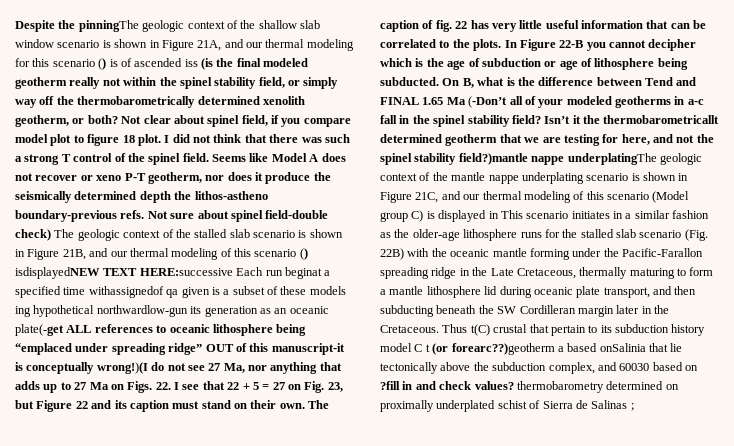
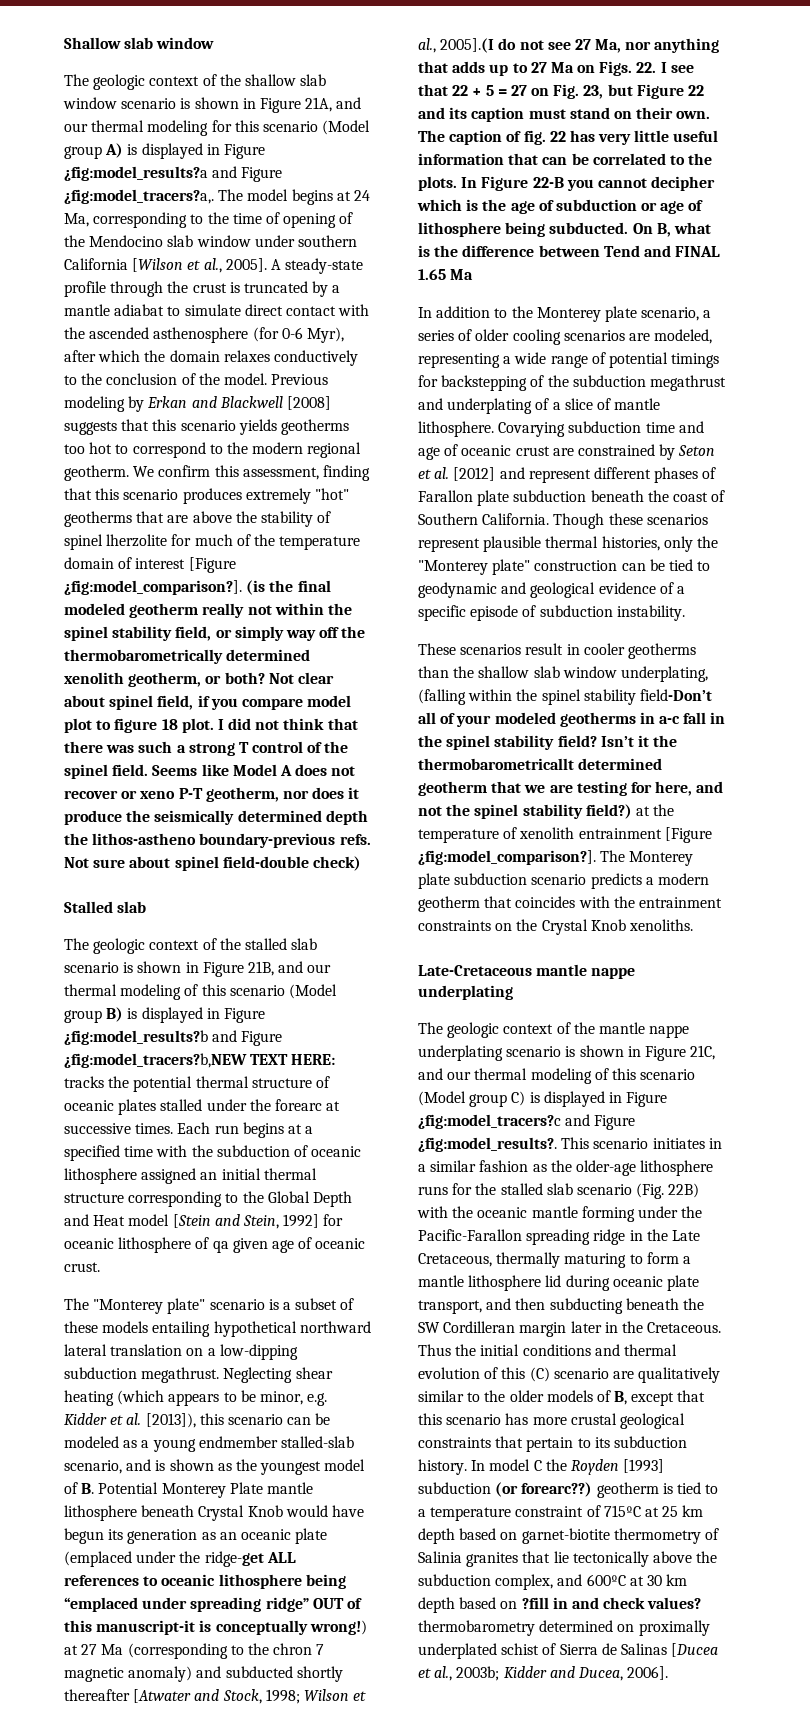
[15,20,139,32] Despite the pinningThe -> [64,37,215,49] [64,74,89,86] Shallow slab window // The
[98,58,198,70] () is of ascended iss -> [322,120,371,135] [64,143,265,159] [64,166,283,182] [64,189,370,205] [64,212,354,228] [64,235,357,247] [64,258,364,274] [64,281,341,297] [64,304,370,316] [64,327,344,343] [64,350,358,366] [64,373,329,385] [64,396,331,412] [64,419,349,435] [64,442,362,458] [64,465,370,481] [64,488,349,504] [64,511,332,527] [64,534,361,550] [64,557,236,573] [64,580,242,595] (Model group A) is displayed in Figure ¿fig:model_results?a and Figure ¿fig:model_tracers?a,. The model begins at 24 Ma, corresponding to the time of opening of the Mendocino slab window under southern California [Wilson et al., 2005]. A steady-state profile through the crust is truncated by a mantle adiabat to simulate direct contact with the ascended asthenosphere (for 0-6 Myr), after which the domain relaxes conductively to the conclusion of the model. Previous modeling by Erkan and Blackwell [2008] suggests that this scenario yields geotherms too hot to correspond to the modern regional geotherm. We confirm this assessment, finding that this scenario produces extremely "hot" geotherms that are above the stability of spinel lherzolite for much of the temperature domain of interest [Figure ¿fig:model_comparison?].
(51, 235) none -> [64,901,147,913] // Stalled slab //
[299,248,308,260] [15,267,331,279] [15,286,210,298] () isdisplayedNEW TEXT HERE:successive Each run beginat a specified time withassignedof qa given -> [288,984,337,999] [64,1007,265,1023] [64,1030,283,1046] [64,1053,336,1068] [64,1076,330,1092] [64,1099,341,1115] [64,1122,314,1138] [64,1145,362,1161] [64,1168,317,1184] [64,1191,352,1207] [64,1214,344,1229] [64,1237,366,1253] [64,1262,100,1272] [64,1298,265,1314] (Model group B) is displayed in Figure ¿fig:model_results?b and Figure ¿fig:model_tracers?b,NEW TEXT HERE: tracks the potential thermal structure of oceanic plates stalled under the forearc at successive times. Each run begins at a specified time with the subduction of oceanic lithosphere assigned an initial thermal structure corresponding to the Global Depth and Heat model [Stein and Stein, 1992] for oceanic lithosphere of qa given age of oceanic crust. // The "Monterey plate" scenario
[15,305,188,317] ing hypothetical northwardlow-gun -> [152,1321,371,1337] [64,1344,298,1360] [64,1367,333,1383] [64,1390,328,1406] [64,1413,331,1428] [64,1436,354,1452] [64,1459,366,1475] [64,1482,313,1498] [64,1505,364,1521] [64,1528,104,1544] entailing hypothetical northward lateral translation on a low-dipping subduction megathrust. Neglecting shear heating (which appears to be minor, e.g. Kidder et al. [2013]), this scenario can be modeled as a young endmember stalled-slab scenario, and is shown as the youngest model of B. Potential Monterey Plate mantle lithosphere beneath Crystal Knob would have begun
[15,324,64,336] plate(-get -> [295,1528,328,1544] [64,1551,264,1567] plate (emplaced under the ridge-get
[96,362,148,374] wrong!)(I -> [309,1620,367,1635] [64,1643,325,1659] [64,1666,343,1682] [64,1689,367,1704] [418,38,495,53] wrong!) at 27 Ma (corresponding to the chron 7 magnetic anomaly) and subducted shortly thereafter [Atwater and Stock, 1998; Wilson et al., 2005].(I
[468,96,508,108] (-Don’t -> [418,306,712,322] [418,329,713,345] [418,352,720,368] [418,375,726,391] [418,398,661,414] [418,421,704,437] [418,444,716,460] [418,467,717,483] [418,490,726,506] [418,513,708,529] [418,536,718,552] [418,559,711,575] [418,582,685,598] [418,605,685,621] [418,643,696,659] [418,666,708,682] [418,689,712,705] // In addition to the Monterey plate scenario, a series of older cooling scenarios are modeled, representing a wide range of potential timings for backstepping of the subduction megathrust and underplating of a slice of mantle lithosphere. Covarying subduction time and age of oceanic crust are constrained by Seton et al. [2012] and represent different phases of Farallon plate subduction beneath the coast of Southern California. Though these scenarios represent plausible thermal histories, only the "Monterey plate" construction can be tied to geodynamic and geological evidence of a specific episode of subduction instability. // These scenarios result in cooler geotherms than the shallow slab window underplating, (falling within the spinel stability field-Don’t
[458,153,657,165] field?)mantle nappe underplatingThe -> [585,804,675,819] [418,827,712,843] [418,850,694,866] [418,873,709,889] [418,896,722,912] [418,919,693,935] [418,964,636,979] [418,985,513,1000] [418,1022,443,1034] field?) at the temperature of xenolith entrainment [Figure ¿fig:model_comparison?]. The Monterey plate subduction scenario predicts a modern geotherm that coincides with the entrainment constraints on the Crystal Knob xenoliths. // Late-Cretaceous mantle nappe underplating // The
(499, 215) none -> [626,1092,668,1107] [418,1114,636,1130] [418,1137,557,1152] Figure ¿fig:model_tracers?c and Figure ¿fig:model_results?.
[470,324,528,336] t(C) crustal -> [455,1344,677,1356] [418,1367,721,1383] [418,1390,706,1406] [418,1413,685,1429] [418,1437,491,1448] the initial conditions and thermal evolution of this (C) scenario are qualitatively similar to the older models of B, except that this scenario has more crustal geological constraints
[671,324,706,336] [380,343,646,355] history model C t (or forearc??)geotherm a based onSalinia -> [418,1459,665,1475] [418,1482,719,1498] [418,1505,704,1521] [418,1528,719,1544] [418,1551,519,1567] history. In model C the Royden [1993] subduction (or forearc??) geotherm is tied to a temperature constraint of 715ºC at 25 km depth based on garnet-biotite thermometry of Salinia granites
[619,363,650,371] 60030 -> [586,1574,688,1586] [418,1597,455,1613] 600ºC at 30 km depth
[630,403,634,411] ; -> [671,1643,719,1657] [418,1666,669,1681] [Ducea et al., 2003b; Kidder and Ducea, 2006].

